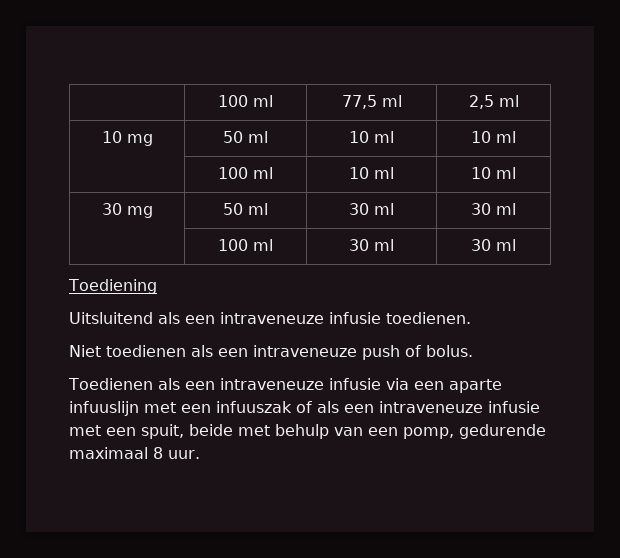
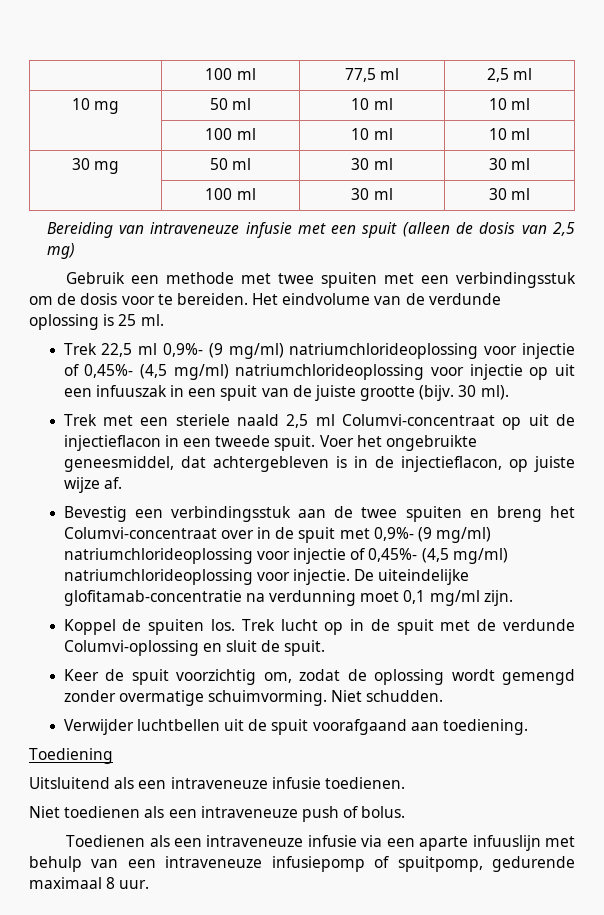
(516, 245) none -> [46,222,575,238] [46,243,75,259] [66,272,576,288] [29,293,501,305] [29,314,164,330] [63,343,575,359] [63,364,575,380] [63,385,509,401] [63,414,575,430] [63,435,477,451] [63,456,576,472] [63,477,122,493] [63,506,575,522] [63,527,492,543] [63,548,508,564] [63,569,470,585] [63,590,513,606] [63,619,575,635] [63,640,326,656] [63,669,575,685] [63,690,444,706] [63,719,528,735] // Bereiding van intraveneuze infusie met een spuit (alleen de dosis van 2,5 mg) // Gebruik een methode met twee spuiten met een verbindingsstuk om de dosis voor te bereiden. Het eindvolume van de verdunde oplossing is 25 ml. // Trek 22,5 ml 0,9%- (9 mg/ml) natriumchlorideoplossing voor injectie of 0,45%- (4,5 mg/ml) natriumchlorideoplossing voor injectie op uit een infuuszak in een spuit van de juiste grootte (bijv. 30 ml). // Trek met een steriele naald 2,5 ml Columvi-concentraat op uit de injectieflacon in een tweede spuit. Voer het ongebruikte geneesmiddel, dat achtergebleven is in de injectieflacon, op juiste wijze af. // Bevestig een verbindingsstuk aan de twee spuiten en breng het Columvi-concentraat over in de spuit met 0,9%- (9 mg/ml) natriumchlorideoplossing voor injectie of 0,45%- (4,5 mg/ml) natriumchlorideoplossing voor injectie. De uiteindelijke glofitamab-concentratie na verdunning moet 0,1 mg/ml zijn. // Koppel de spuiten los. Trek lucht op in de spuit met de verdunde Columvi-oplossing en sluit de spuit. // Keer de spuit voorzichtig om, zodat de oplossing wordt gemengd zonder overmatige schuimvorming. Niet schudden. // Verwijder luchtbellen uit de spuit voorafgaand aan toediening.
[181,401,540,413] [69,424,454,439] een infuuszak of als een intraveneuze infusie met een spuit, beide met behulp van een pomp, -> [29,856,483,872] behulp van een intraveneuze infusiepomp of spuitpomp,

